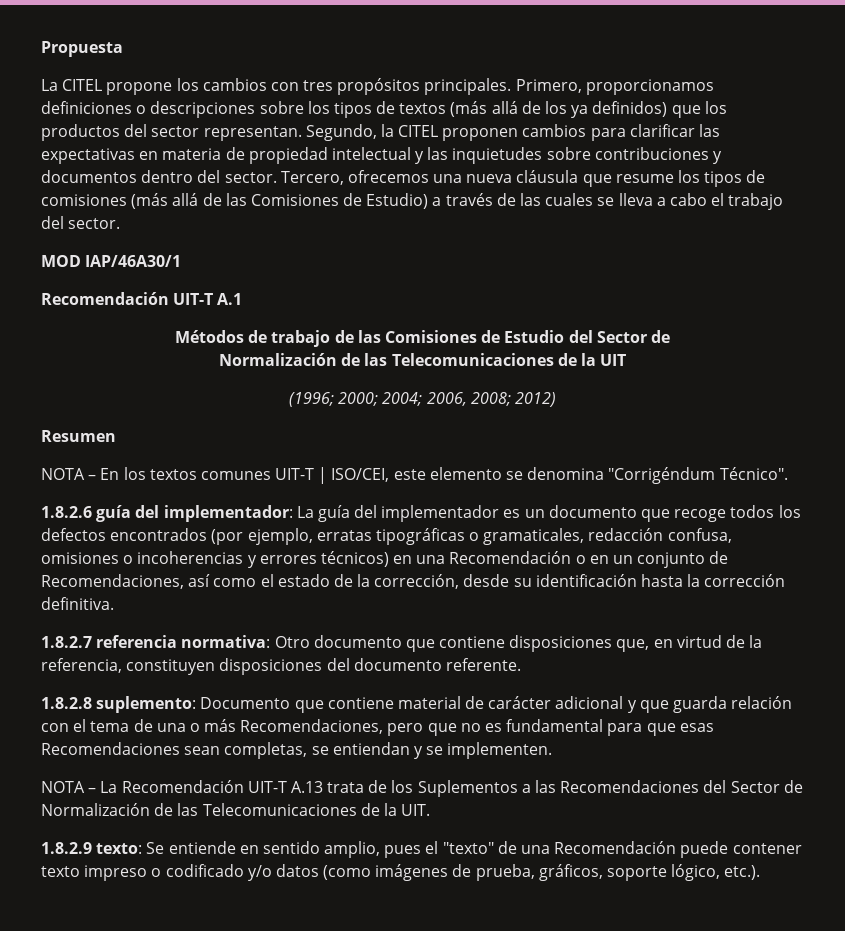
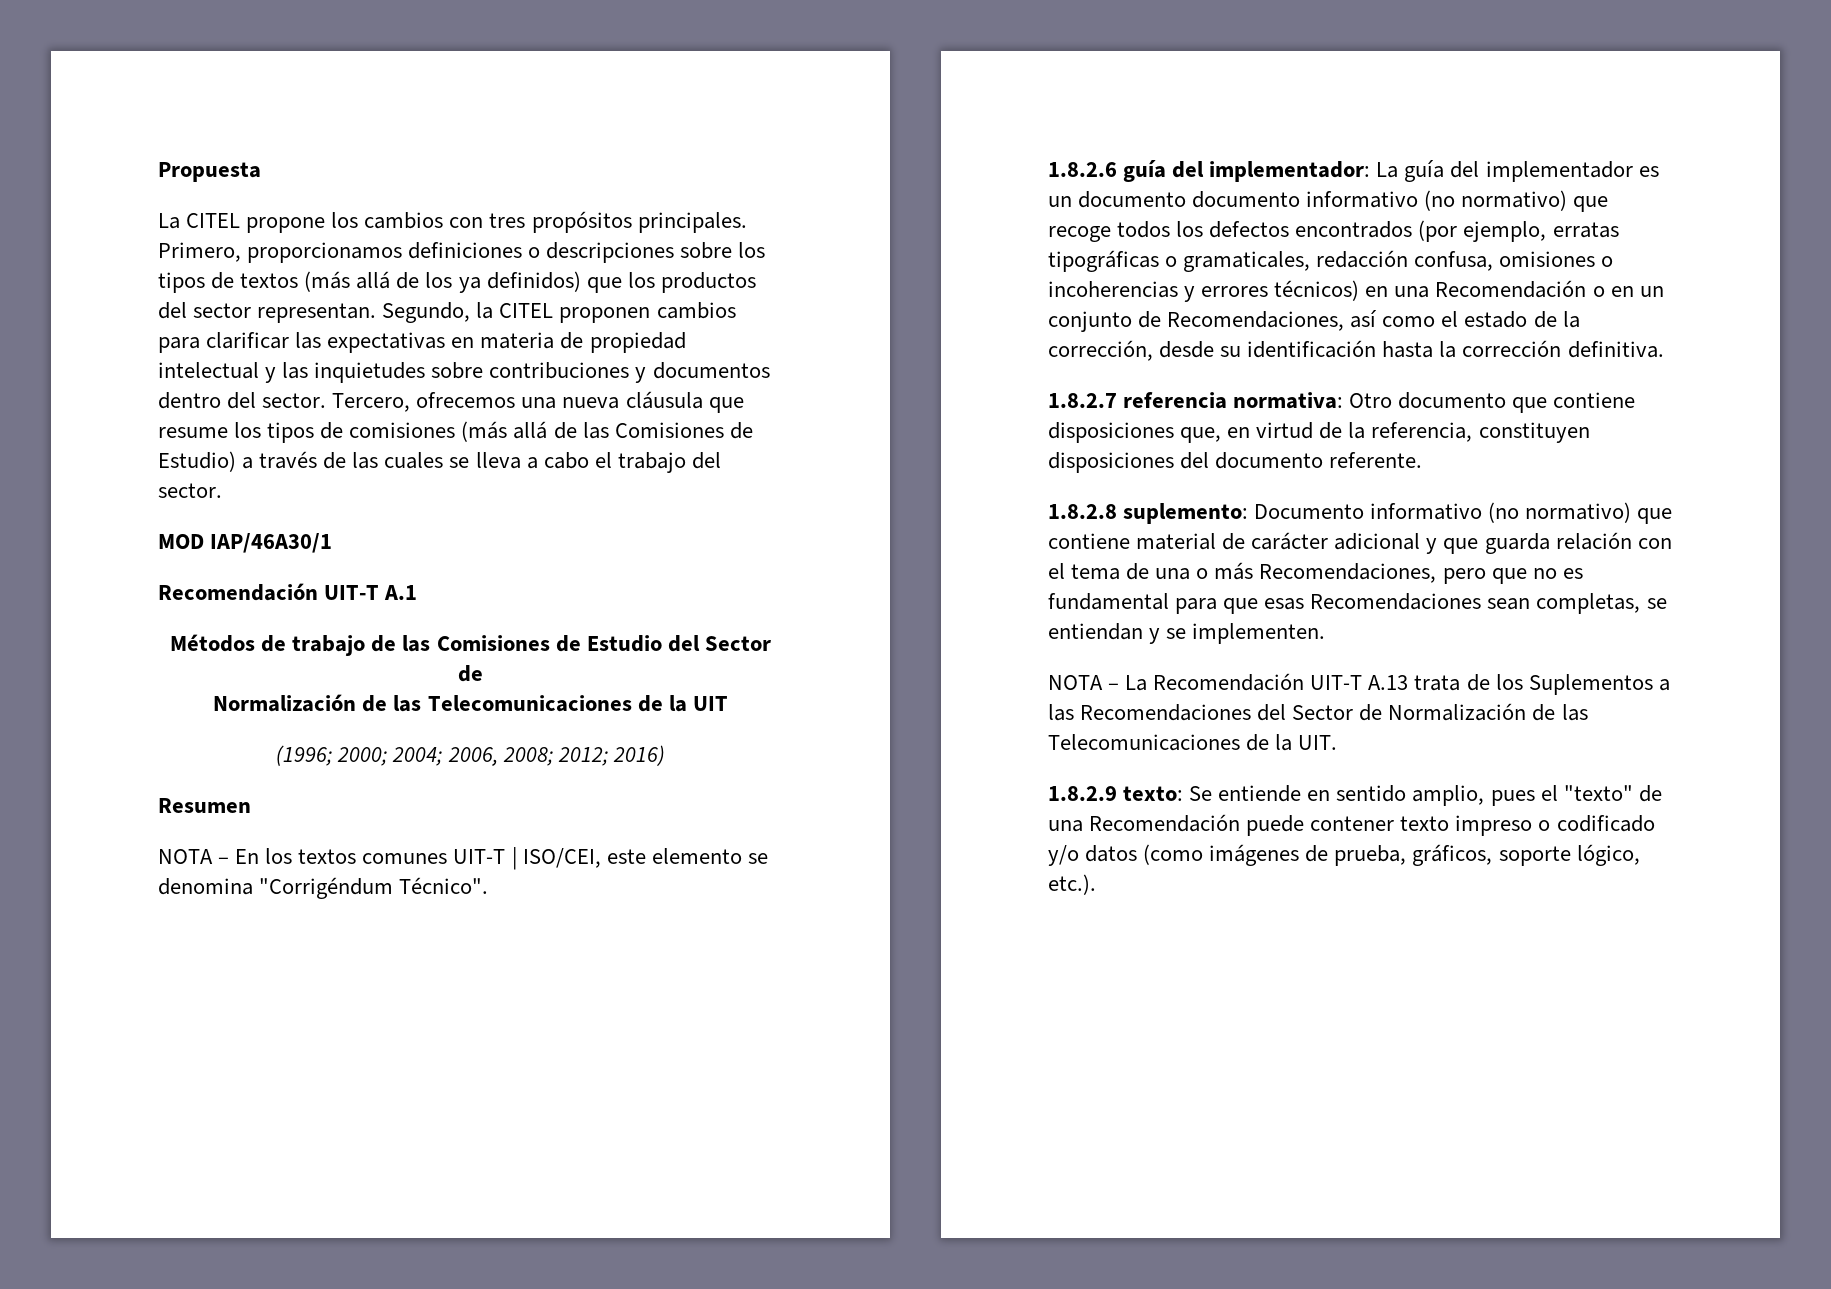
[514,392,556,407] 2012) -> [557,745,665,766] 2012; 2016)
(637, 511) none -> [1192,190,1568,211] documento informativo (no normativo)
(291, 703) none -> [1370,502,1632,523] informativo (no normativo)

